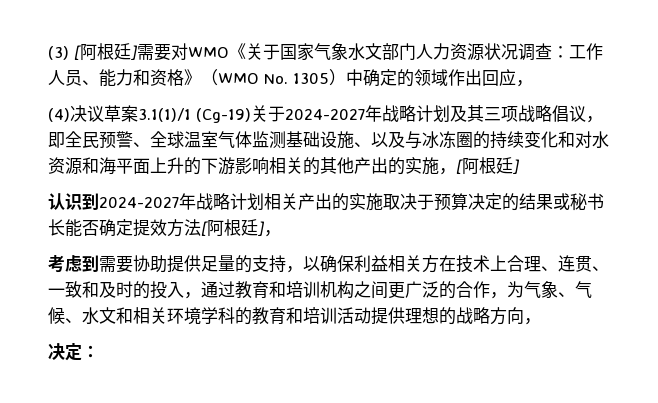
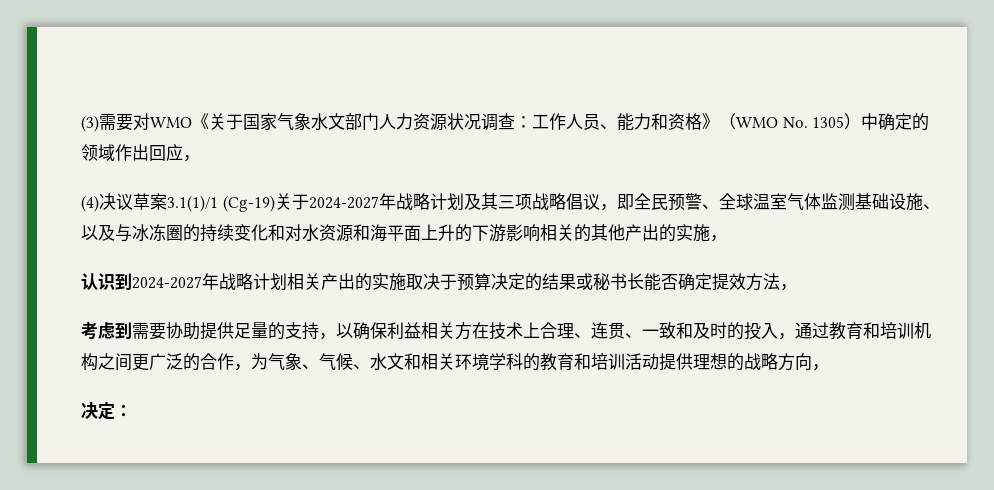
[74,43,137,61] [阿根廷] -> (99, 123) none
[456,157,519,175] [阿根廷] -> (727, 238) none
[201,219,264,237] [阿根廷] -> (780, 281) none

